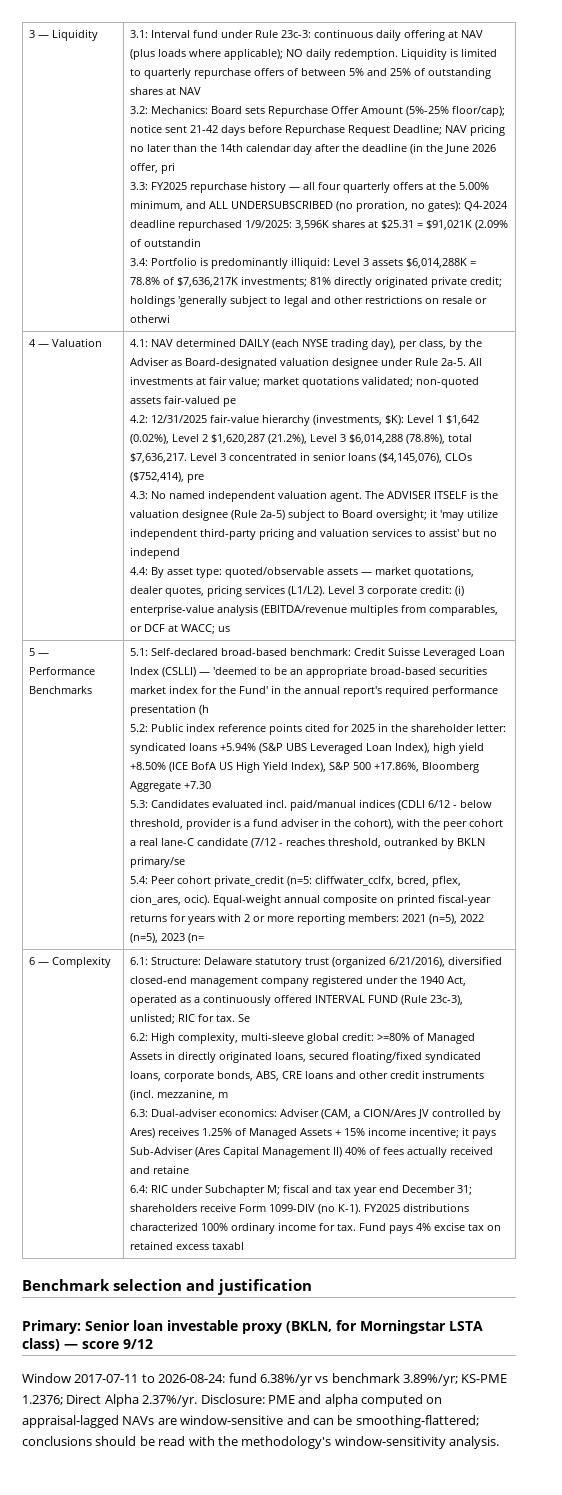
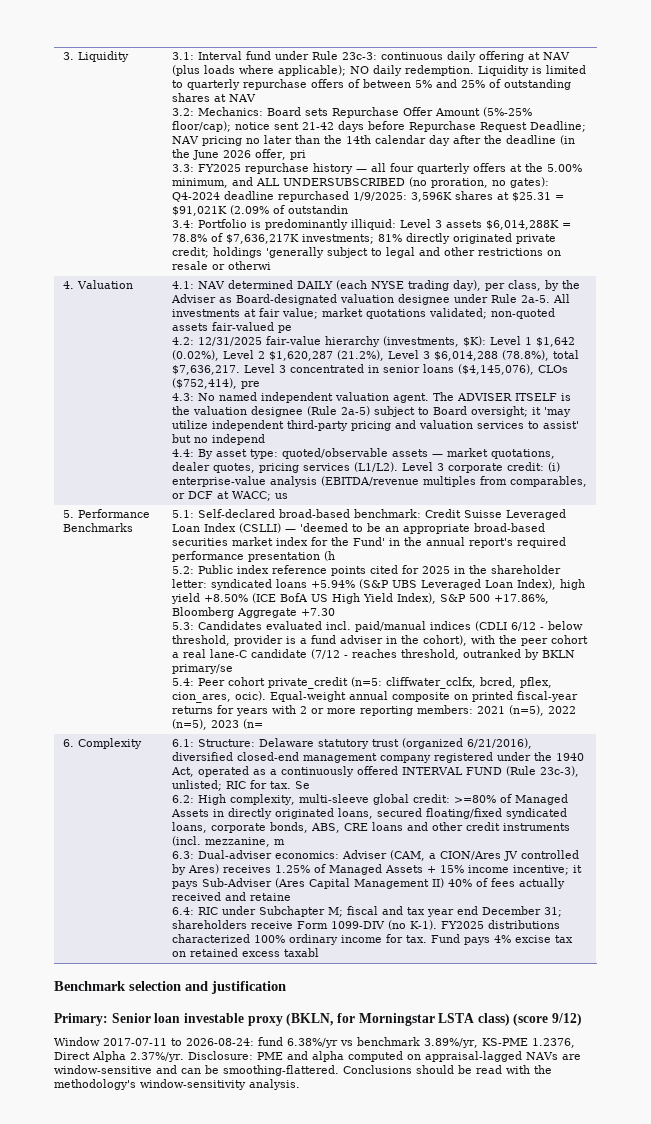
[29,30,50,38] 3 — -> [62,52,74,60] 3.
[29,339,50,347] 4 — -> [62,281,74,289] 4.
[29,648,50,656] 5 — -> [62,510,74,518] 5.
[29,957,50,965] 6 — -> [62,739,74,747] 6.
[64,1339,153,1349] — score 9/12 -> [513,1013,583,1026] (score 9/12)
[403,1374,508,1386] [22,1395,63,1405] 3.89%/yr; KS-PME 1.2376; -> [424,1038,575,1048] 3.89%/yr, KS-PME 1.2376,
[355,1415,479,1428] [22,1436,92,1446] smoothing-flattered; conclusions -> [223,1065,412,1076] smoothing-flattered. Conclusions

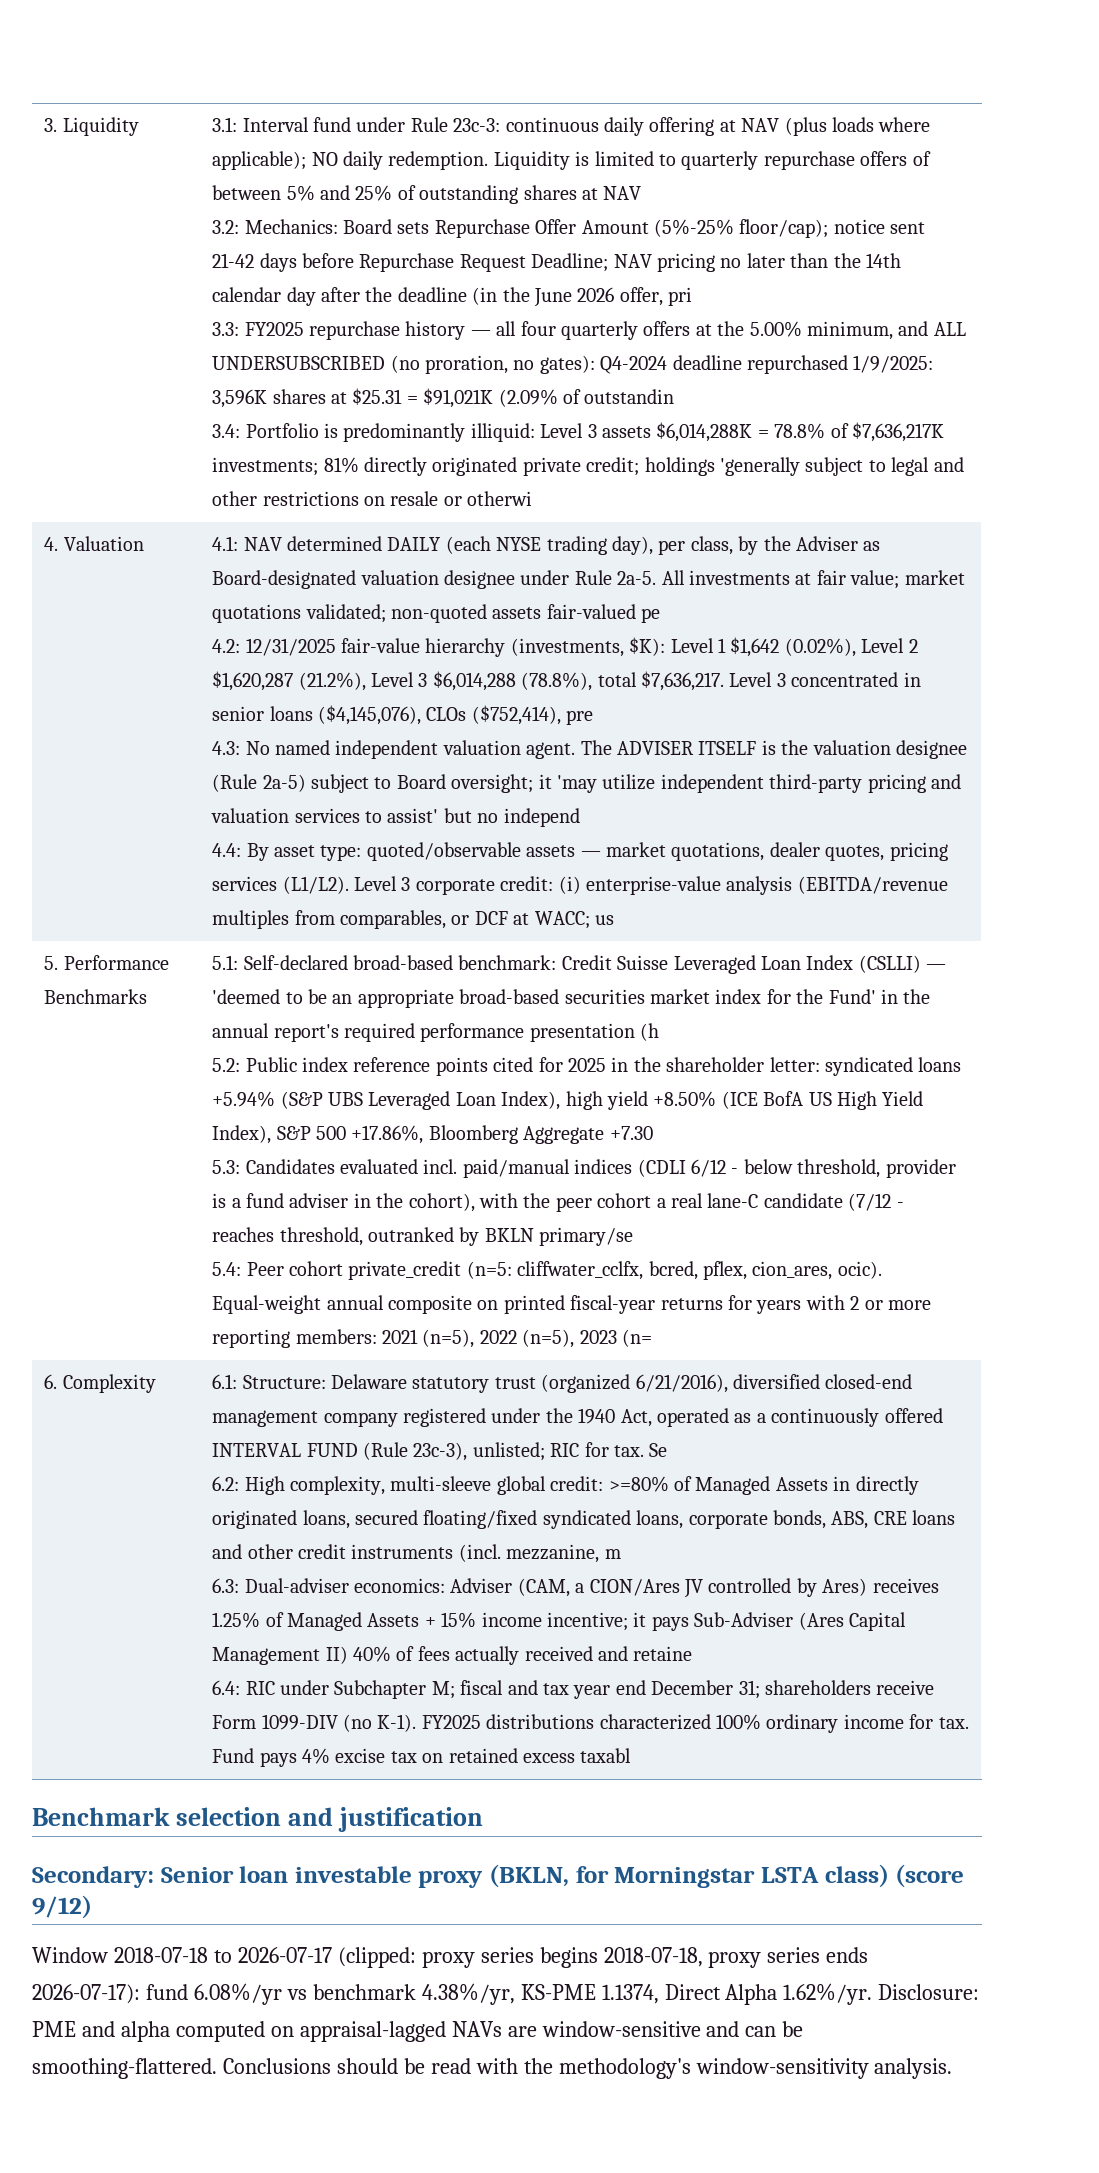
[54,1013,108,1026] Primary: -> [32,1866,154,1888] Secondary:
[103,1037,575,1048] 2017-07-11 to 2026-08-24: fund 6.38%/yr vs benchmark 3.89%/yr, KS-PME 1.2376, -> [113,1947,869,1968] [32,1983,659,2005] 2018-07-18 to 2026-07-17 (clipped: proxy series begins 2018-07-18, proxy series ends 2026-07-17): fund 6.08%/yr vs benchmark 4.38%/yr, KS-PME 1.1374,
[130,1052,184,1062] 2.37%/yr. -> [783,1983,873,2005] 1.62%/yr.

